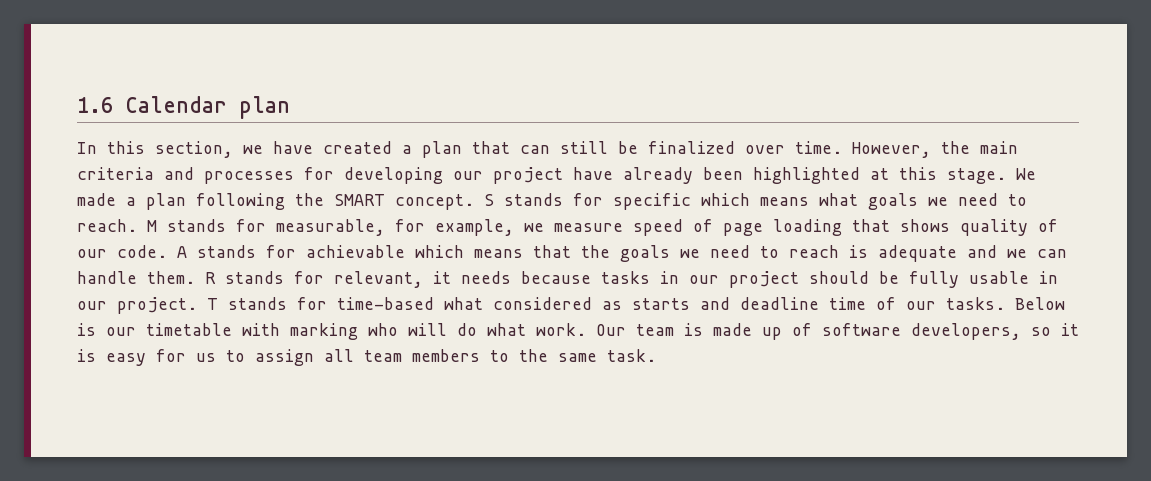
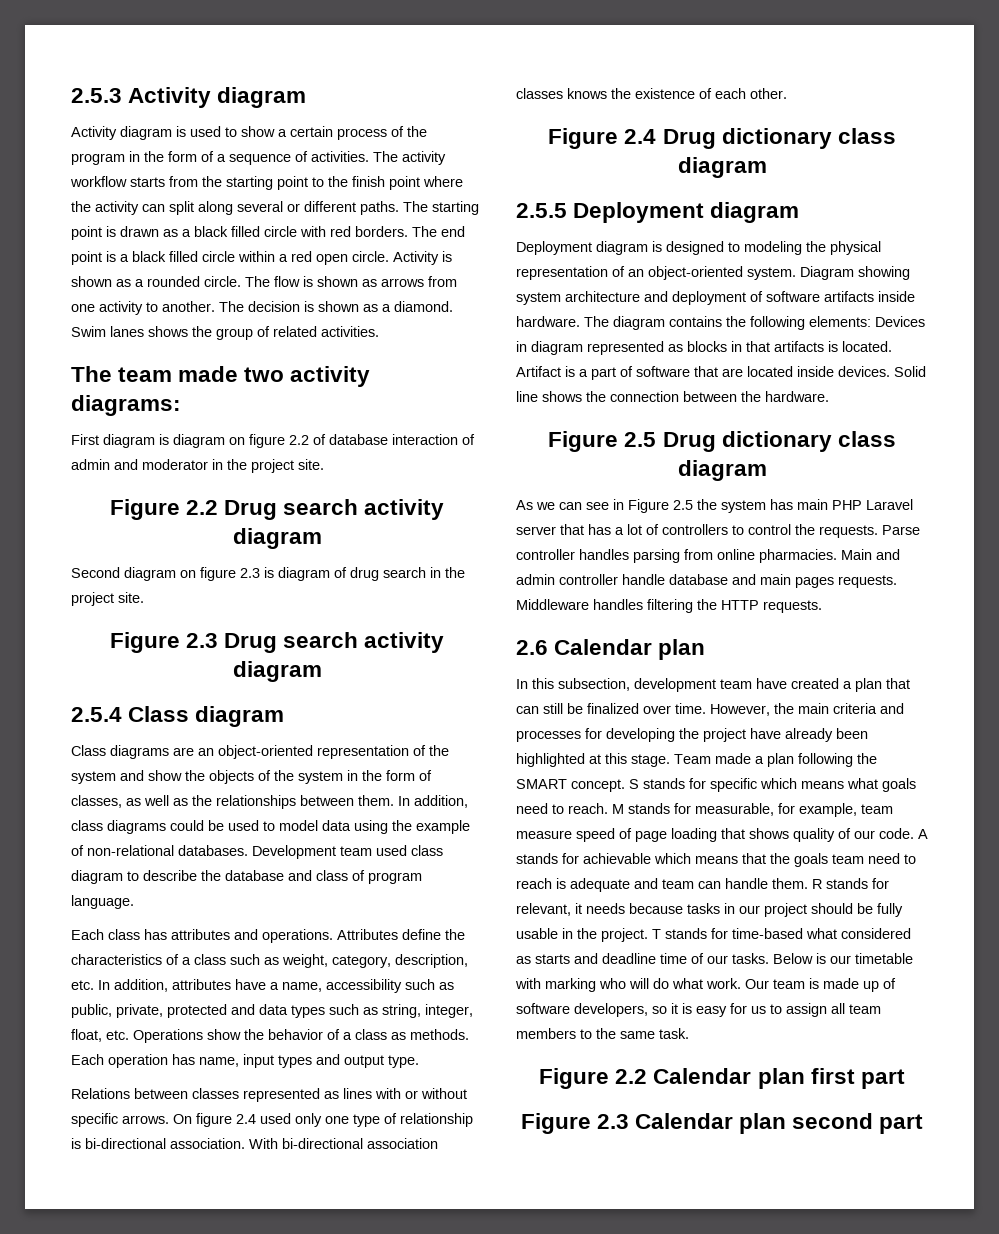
[77,97,113,113] 1.6 -> [71,87,307,108] [71,126,427,140] [71,151,446,165] [70,176,463,190] [71,201,479,215] [71,226,465,240] [71,251,452,265] [71,276,457,287] [71,301,453,315] [71,326,379,340] [71,366,371,387] [71,395,181,416] [71,434,475,448] [71,459,324,473] [109,499,445,520] [232,528,322,549] [71,567,465,581] [71,592,144,606] [109,632,445,653] [232,661,322,682] [71,706,285,727] [71,745,449,759] [71,770,432,784] [71,795,468,809] [71,820,470,834] [71,845,443,859] [71,870,422,884] [71,895,134,909] [71,929,465,943] [71,954,468,968] [71,979,454,993] [71,1004,473,1018] [71,1029,469,1043] [71,1054,419,1068] [71,1088,467,1102] [71,1113,473,1127] [71,1138,438,1149] [516,88,787,99] [548,128,896,149] [677,157,767,178] [516,202,800,223] [516,241,881,255] [516,266,910,280] [516,291,915,305] [516,316,925,330] [516,341,892,355] [516,366,926,380] [516,391,829,402] [548,431,896,452] [677,460,767,481] [516,499,913,513] [516,524,920,538] [516,549,900,563] [516,574,897,588] [516,599,822,613] [516,640,548,655] 2.5.3 Activity diagram // Activity diagram is used to show a certain process of the program in the form of a sequence of activities. The activity workflow starts from the starting point to the finish point where the activity can split along several or different paths. The starting point is drawn as a black filled circle with red borders. The end point is a black filled circle within a red open circle. Activity is shown as a rounded circle. The flow is shown as arrows from one activity to another. The decision is shown as a diamond. Swim lanes shows the group of related activities. // The team made two activity diagrams: // First diagram is diagram on figure 2.2 of database interaction of admin and moderator in the project site. // Figure 2.2 Drug search activity diagram // Second diagram on figure 2.3 is diagram of drug search in the project site. // Figure 2.3 Drug search activity diagram // 2.5.4 Class diagram // Class diagrams are an object-oriented representation of the system and show the objects of the system in the form of classes, as well as the relationships between them. In addition, class diagrams could be used to model data using the example of non-relational databases. Development team used class diagram to describe the database and class of program language. // Each class has attributes and operations. Attributes define the characteristics of a class such as weight, category, description, etc. In addition, attributes have a name, accessibility such as public, private, protected and data types such as string, integer, float, etc. Operations show the behavior of a class as methods. Each operation has name, input types and output type. // Relations between classes represented as lines with or without specific arrows. On figure 2.4 used only one type of relationship is bi-directional association. With bi-directional association classes knows the existence of each other. // Figure 2.4 Drug dictionary class diagram // 2.5.5 Deployment diagram // Deployment diagram is designed to modeling the physical representation of an object-oriented system. Diagram showing system architecture and deployment of software artifacts inside hardware. The diagram contains the following elements: Devices in diagram represented as blocks in that artifacts is located. Artifact is a part of software that are located inside devices. Solid line shows the connection between the hardware. // Figure 2.5 Drug dictionary class diagram // As we can see in Figure 2.5 the system has main PHP Laravel server that has a lot of controllers to control the requests. Parse controller handles parsing from online pharmacies. Main and admin controller handle database and main pages requests. Middleware handles filtering the HTTP requests. // 2.6
[155,141,263,158] section, we -> [558,678,752,692] subsection, development team
[453,171,483,180] our -> [679,728,699,739] the
[1016,168,1036,180] We -> [674,754,711,764] Team
[928,197,948,206] we -> (916, 785) none
[524,223,544,232] we -> [861,804,893,814] team
[680,249,700,258] we -> [832,854,864,864] team
[1007,249,1027,258] we -> [662,879,694,889] team
[77,301,107,310] our -> [577,928,597,939] the
(656, 355) none -> [539,1068,905,1089] [520,1113,924,1134] // Figure 2.2 Calendar plan first part // Figure 2.3 Calendar plan second part

